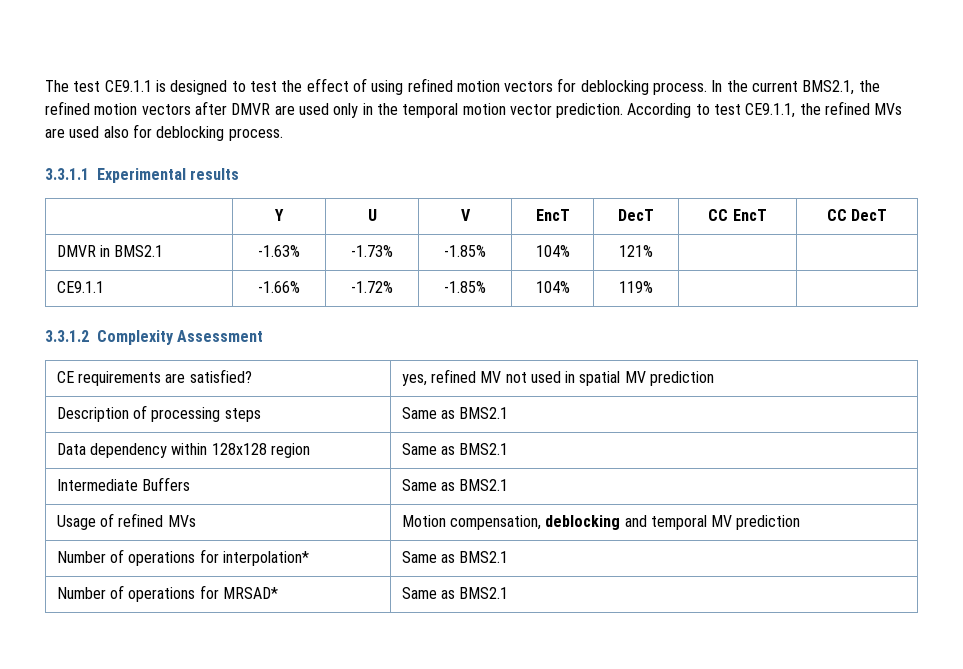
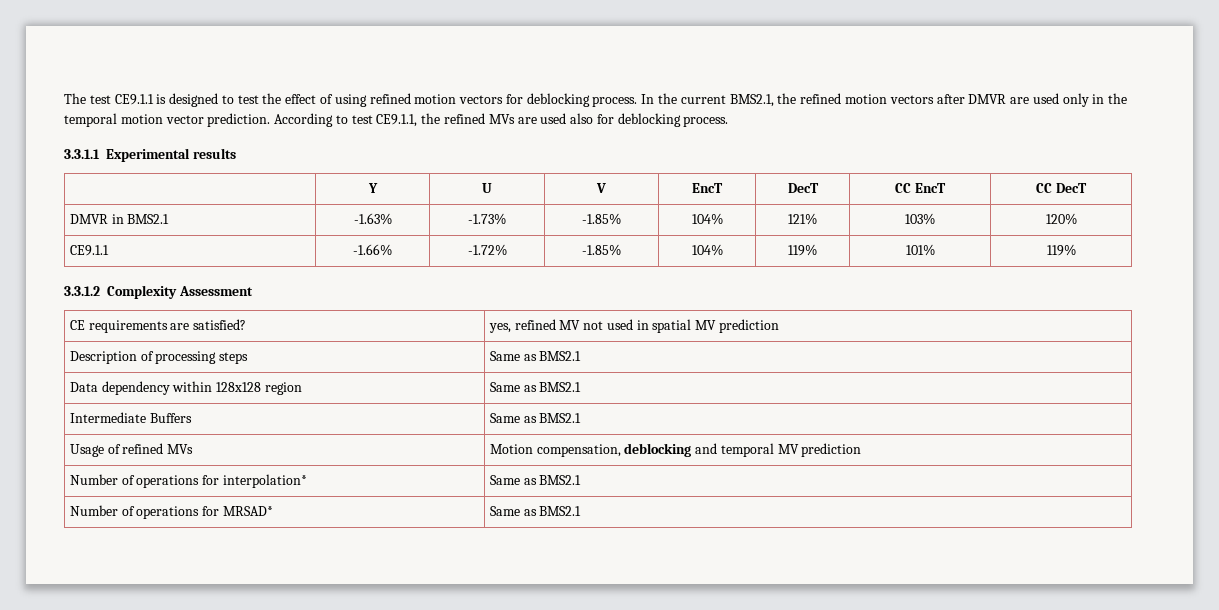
(653, 251) | -> [905,213,935,225] [1045,213,1077,225] 103% | 120%
(653, 287) | -> [905,244,935,256] [1046,244,1076,256] 101% | 119%

